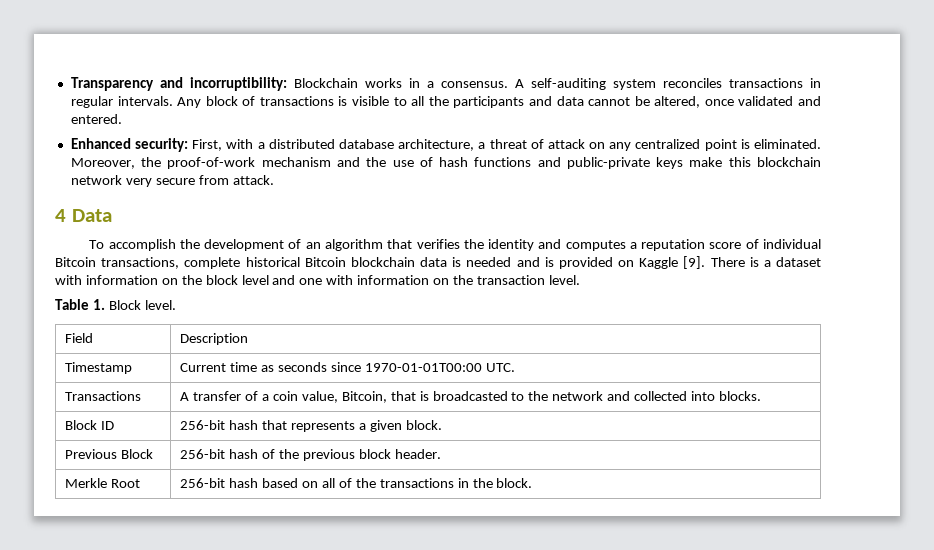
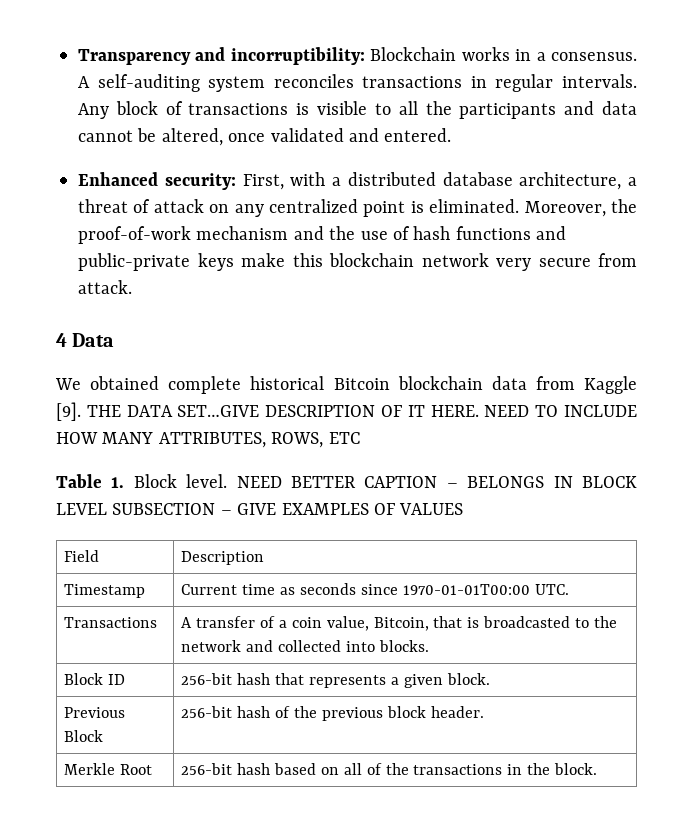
[89,239,821,251] [55,257,180,269] To accomplish the development of an algorithm that verifies the identity and computes a reputation score of individual Bitcoin transactions, -> [55,376,160,390] We obtained
[452,256,821,269] [55,275,580,285] [55,299,176,310] is needed and is provided on Kaggle [9]. There is a dataset with information on the block level and one with information on the transaction level. // Table 1. Block level. -> [535,376,637,394] [56,402,637,421] [56,432,360,448] [56,474,637,488] [56,503,464,515] from Kaggle [9]. THE DATA SET…GIVE DESCRIPTION OF IT HERE. NEED TO INCLUDE HOW MANY ATTRIBUTES, ROWS, ETC // Table 1. Block level. NEED BETTER CAPTION – BELONGS IN BLOCK LEVEL SUBSECTION – GIVE EXAMPLES OF VALUES

